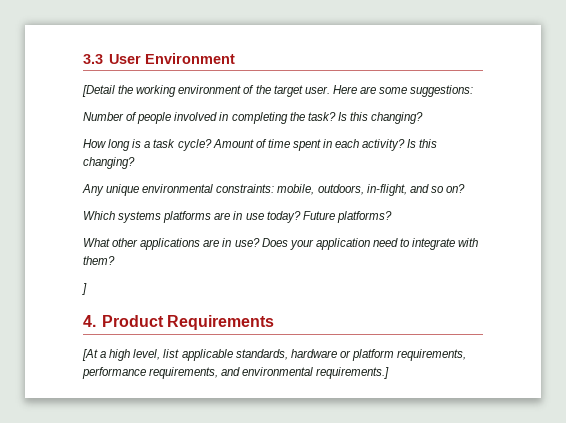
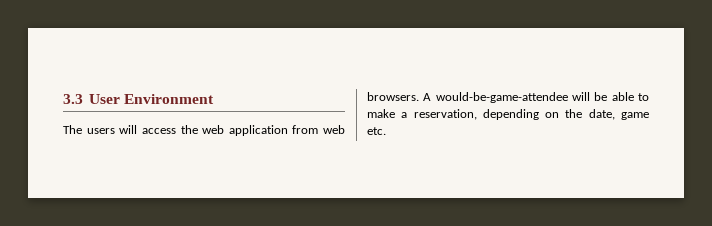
[82,85,474,97] [83,112,424,124] [83,139,438,151] [83,157,135,169] [82,184,465,196] [83,211,392,223] [83,238,479,250] [83,256,115,265] [82,283,87,295] [83,315,275,330] [82,349,467,361] [82,367,390,379] [Detail the working environment of the target user. Here are some suggestions: // Number of people involved in completing the task? Is this changing? // How long is a task cycle? Amount of time spent in each activity? Is this changing? // Any unique environmental constraints: mobile, outdoors, in-flight, and so on? // Which systems platforms are in use today? Future platforms? // What other applications are in use? Does your application need to integrate with them? // ] // 4. Product Requirements // [At a high level, list applicable standards, hardware or platform requirements, performance requirements, and environmental requirements.] -> [63,125,345,136] [367,92,649,103] [367,109,649,120] [367,127,386,135] The users will access the web application from web browsers. A would-be-game-attendee will be able to make a reservation, depending on the date, game etc.

